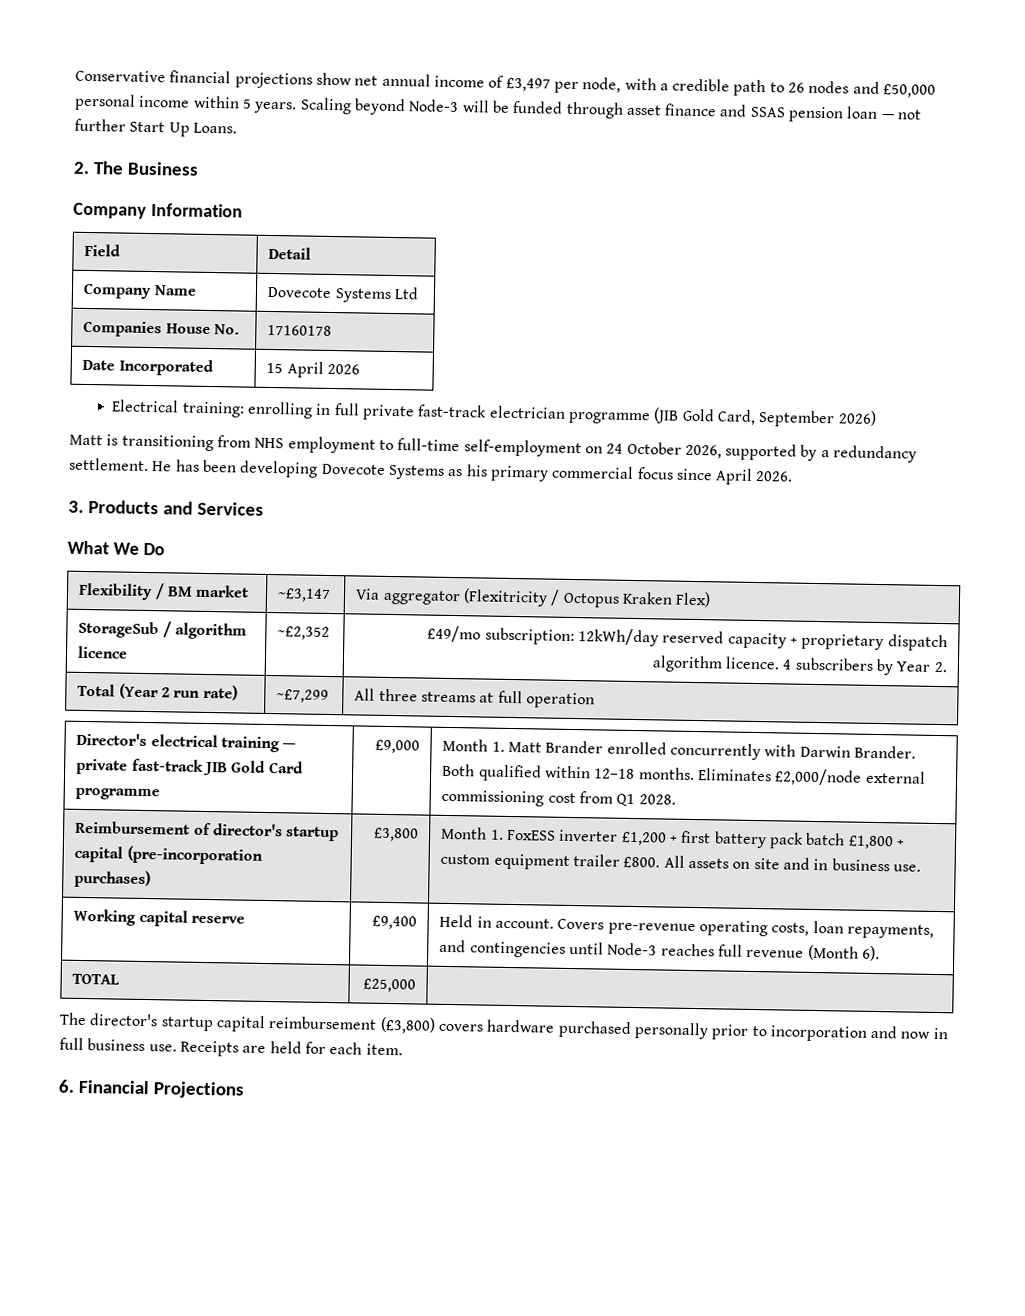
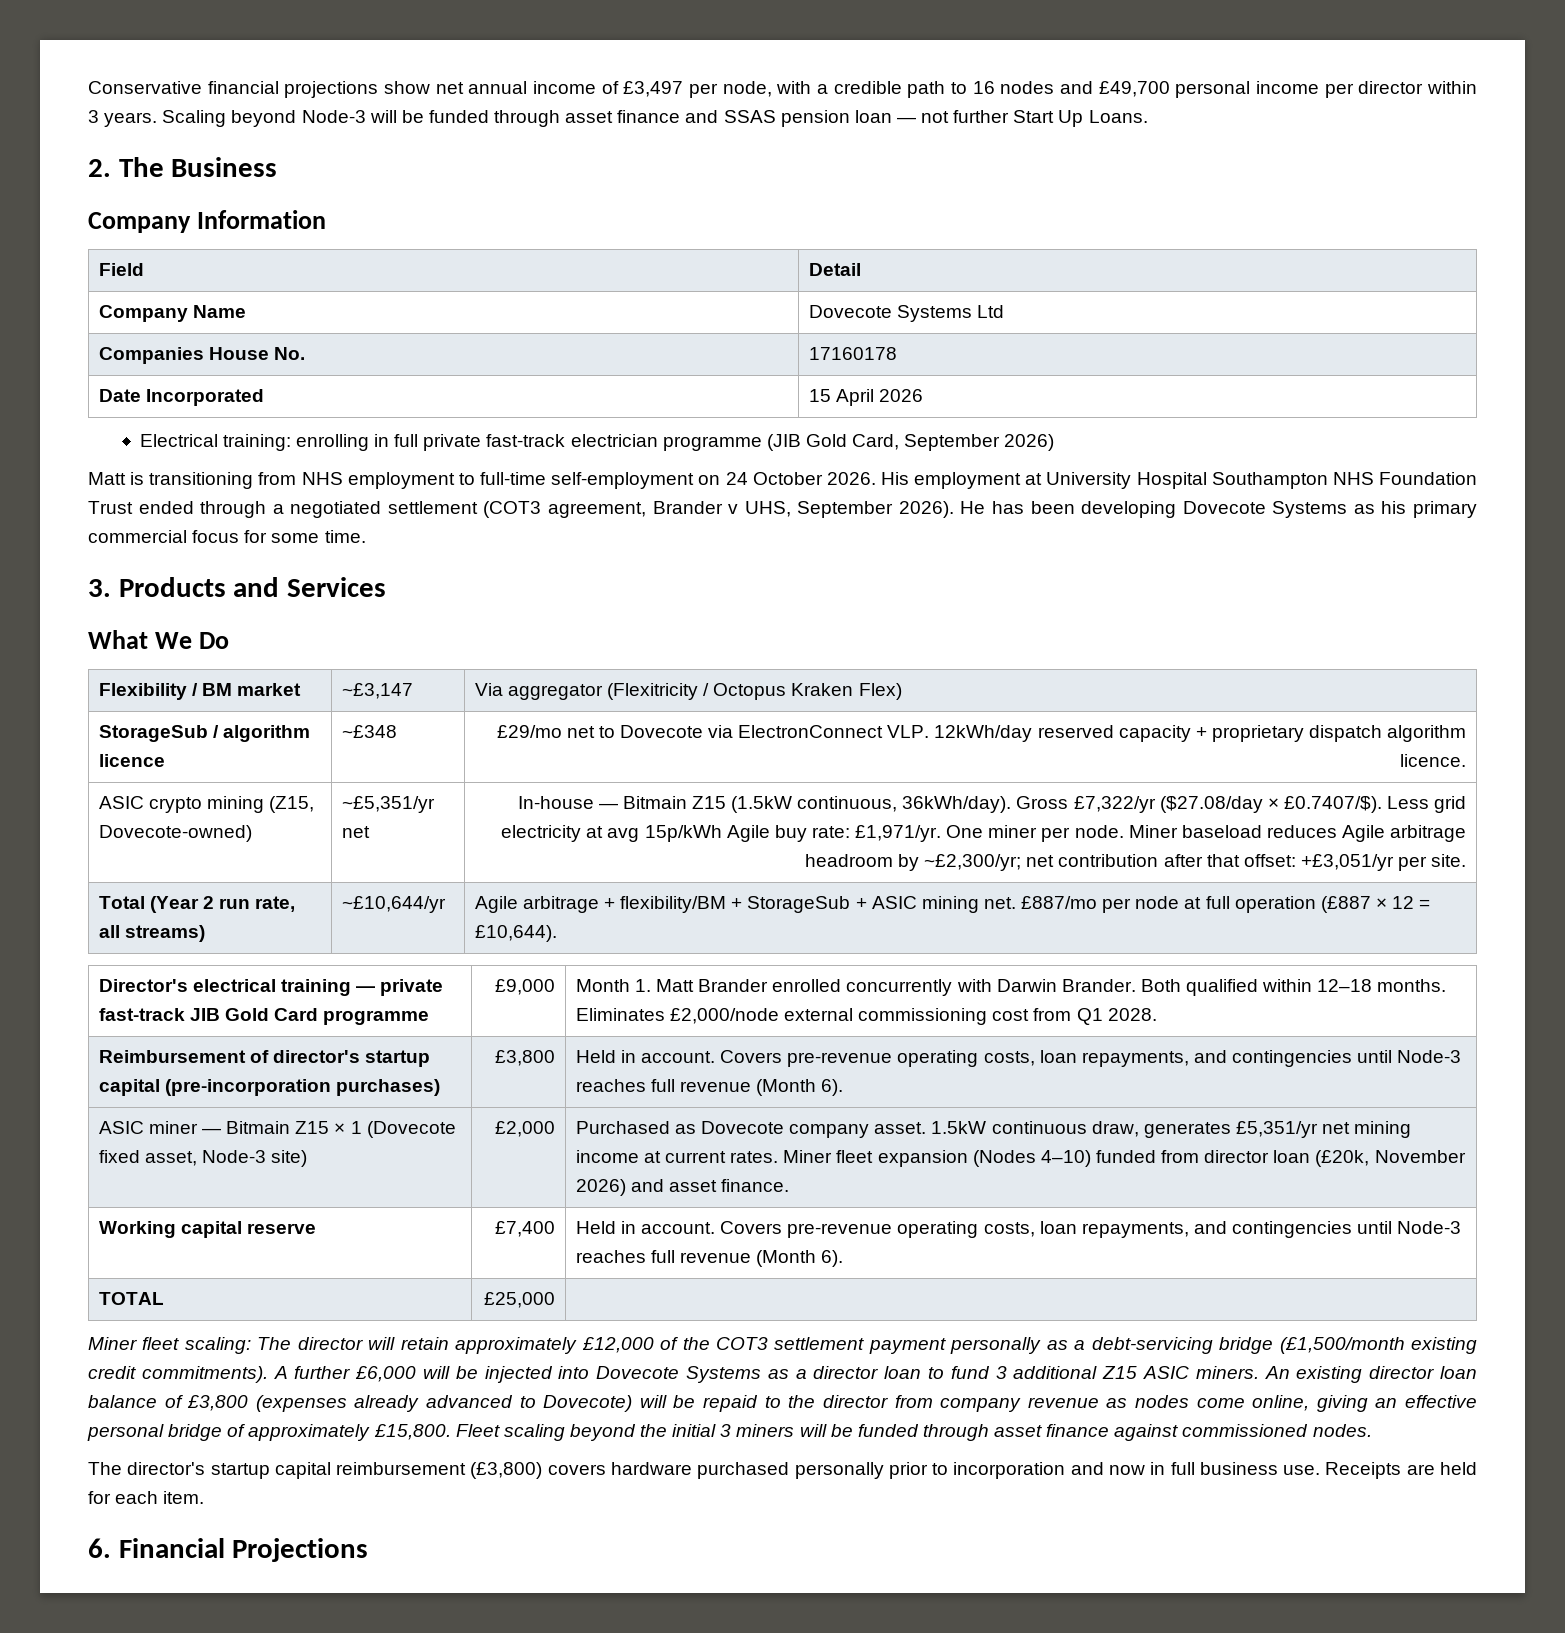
[788,82,806,93] 26 -> [972,81,995,94] 16
[883,84,937,98] £50,000 -> [1098,81,1170,97] £49,700
[192,95,252,109] within 5 -> [1324,81,1477,98] [88,110,99,123] per director within 3
[684,443,918,463] [69,457,149,471] 2026, supported by a redundancy settlement. -> [826,472,1477,489] [88,501,954,518] 2026. His employment at University Hospital Southampton NHS Foundation Trust ended through a negotiated settlement (COT3 agreement, Brander v UHS, September 2026).
[675,468,794,485] since April 2026. -> [244,530,366,543] for some time.
[277,626,331,641] [427,625,575,646] ~£2,352 | £49/mo subscription: -> [341,725,397,738] [496,725,930,738] ~£348 | £29/mo net to Dovecote via ElectronConnect VLP.
[782,657,947,676] [77,683,238,701] [276,689,330,703] [354,688,596,709] 4 subscribers by Year 2. // Total (Year 2 run rate) | ~£7,299 | All three streams at full operation -> [98,796,315,813] [98,825,252,842] [341,796,435,813] [341,826,370,838] [517,796,1467,813] [501,825,1467,842] [804,854,1467,871] [98,896,296,913] [98,925,205,942] [341,896,446,913] [474,896,1431,913] [474,925,557,942] // ASIC crypto mining (Z15, Dovecote-owned) | ~£5,351/yr net | In-house — Bitmain Z15 (1.5kW continuous, 36kWh/day). Gross £7,322/yr ($27.08/day × £0.7407/$). Less grid electricity at avg 15p/kWh Agile buy rate: £1,971/yr. One miner per node. Miner baseload reduces Agile arbitrage headroom by ~£2,300/yr; net contribution after that offset: +£3,051/yr per site. // Total (Year 2 run rate, all streams) | ~£10,644/yr | Agile arbitrage + flexibility/BM + StorageSub + ASIC mining net. £887/mo per node at full operation (£887 × 12 = £10,644).
[441,826,905,850] [440,853,921,872] Month 1. FoxESS inverter £1,200 + first battery pack batch £1,800 + custom equipment trailer £800. All assets on site and in business use. -> [575,1050,1462,1067] [575,1079,844,1096] [98,1121,456,1138] [98,1150,308,1167] [495,1121,556,1137] [575,1121,1412,1138] [575,1150,1466,1167] [575,1179,790,1196] Held in account. Covers pre-revenue operating costs, loan repayments, and contingencies until Node-3 reaches full revenue (Month 6). // ASIC miner — Bitmain Z15 × 1 (Dovecote fixed asset, Node-3 site) | £2,000 | Purchased as Dovecote company asset. 1.5kW continuous draw, generates £5,351/yr net mining income at current rates. Miner fleet expansion (Nodes 4–10) funded from director loan (£20k, November 2026) and asset finance.
[371,915,417,930] £9,400 -> [495,1221,556,1237] £7,400
(416, 985) none -> [88,1337,1478,1354] [88,1366,1477,1383] [88,1395,1478,1412] [87,1424,1372,1441] // Miner fleet scaling: The director will retain approximately £12,000 of the COT3 settlement payment personally as a debt-servicing bridge (£1,500/month existing credit commitments). A further £6,000 will be injected into Dovecote Systems as a director loan to fund 3 additional Z15 ASIC miners. An existing director loan balance of £3,800 (expenses already advanced to Dovecote) will be repaid to the director from company revenue as nodes come online, giving an effective personal bridge of approximately £15,800. Fleet scaling beyond the initial 3 miners will be funded through asset finance against commissioned nodes.

